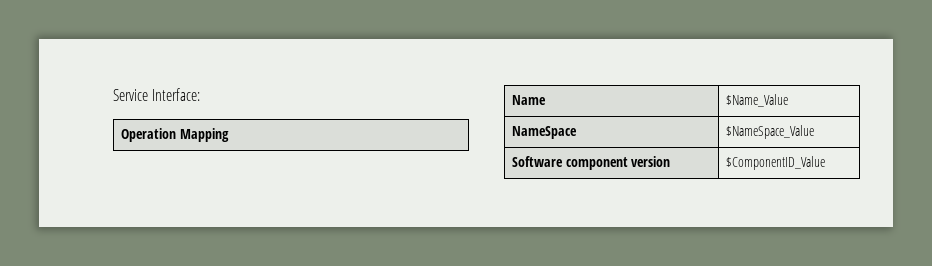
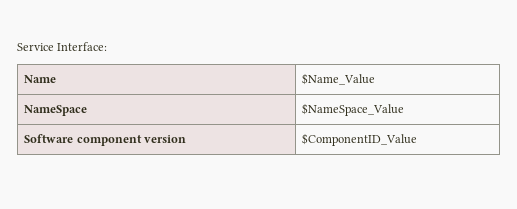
[120,128,229,142] // Operation Mapping -> (108, 46) none

